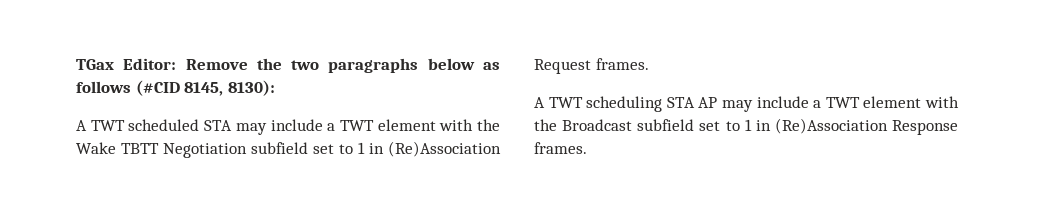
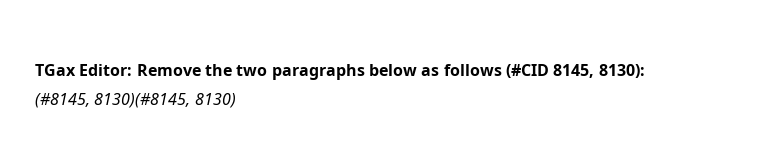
[76,119,500,135] [76,141,501,158] [534,58,649,74] [534,96,959,112] [534,118,958,135] [534,142,587,154] A TWT scheduled STA may include a TWT element with the Wake TBTT Negotiation subfield set to 1 in (Re)Association Request frames. // A TWT scheduling STA AP may include a TWT element with the Broadcast subfield set to 1 in (Re)Association Response frames. -> [35,93,236,108] (#8145, 8130)(#8145, 8130)

